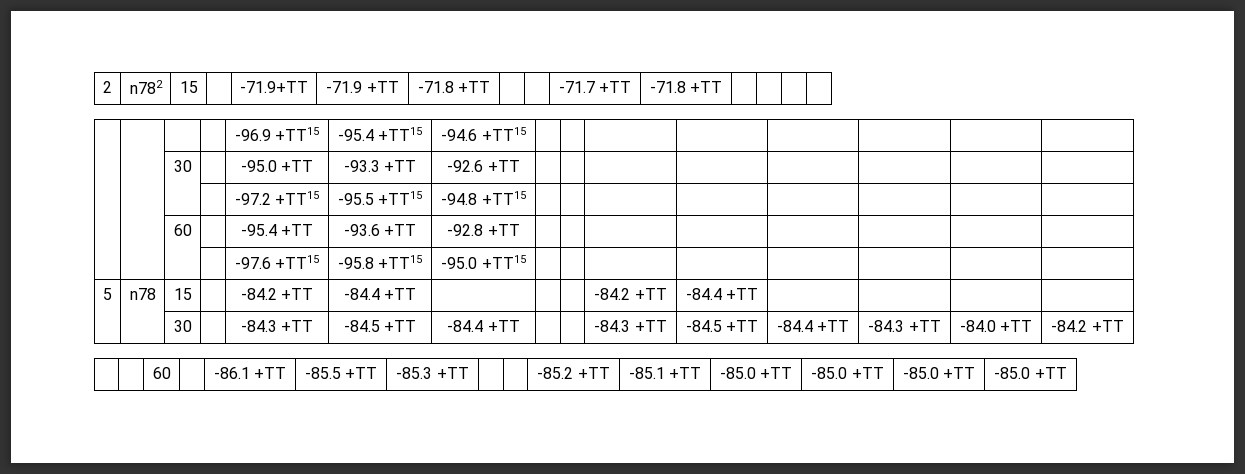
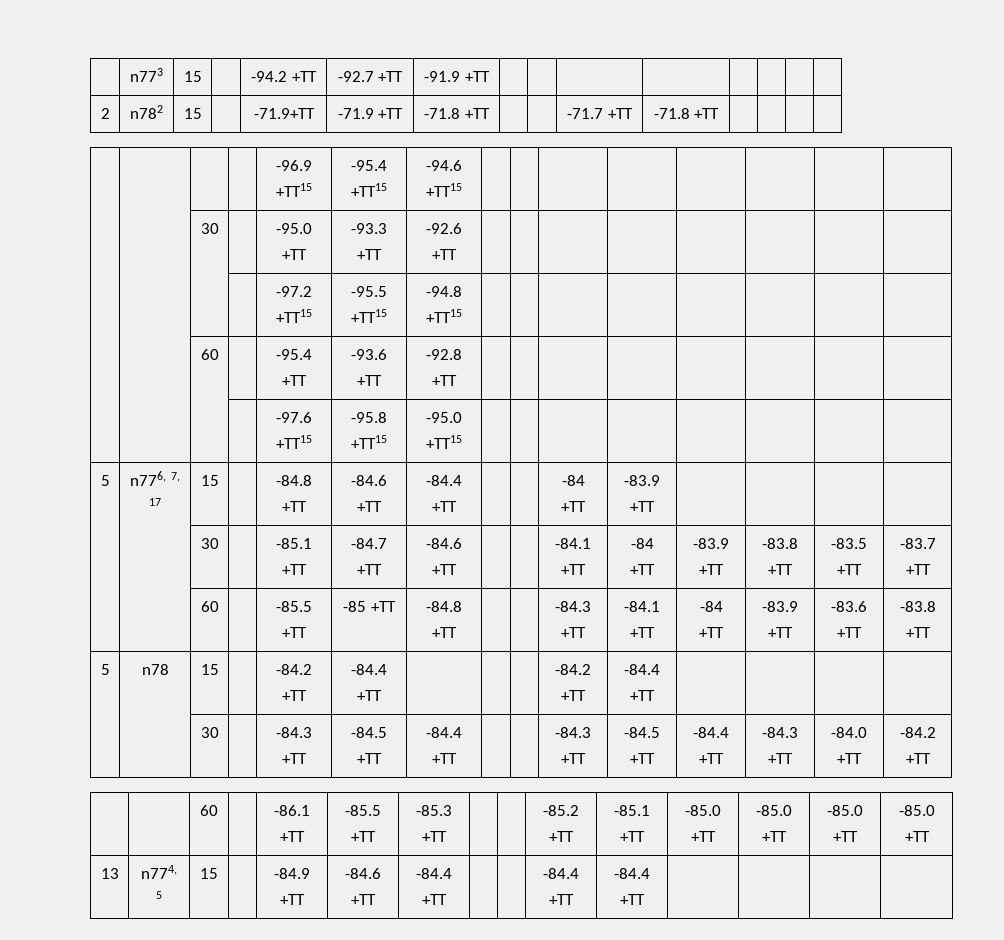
(103, 87) none -> [130,68,163,82] [183,71,202,82] [251,71,317,82] [337,71,404,82] [424,71,490,82] | n773 | 15 | | -94.2 +TT | -92.7 +TT | -91.9 +TT | | | | | | | | //
(526, 262) none -> [100,475,110,486] [130,471,180,486] [149,498,161,506] [200,475,219,486] [276,475,312,486] [282,501,307,512] [351,475,387,486] [357,501,382,512] [426,475,462,486] [432,501,457,512] [561,475,585,486] [561,501,586,512] [623,475,660,486] [629,501,655,512] [200,538,219,549] [276,538,312,549] [282,564,307,575] [351,538,387,549] [357,564,382,575] [426,538,462,549] [432,564,457,575] [555,538,591,549] [561,564,586,575] [630,538,654,549] [629,564,655,575] [692,538,729,549] [698,564,724,575] [761,538,798,549] [767,564,793,575] [830,538,867,549] [836,564,862,575] [899,538,936,549] [905,564,931,575] [200,601,219,612] [276,601,312,612] [282,627,307,638] [343,601,396,612] [426,601,462,612] [432,627,457,638] [555,601,591,612] [561,627,586,638] [623,601,660,612] [629,627,655,638] [699,601,723,612] [698,627,724,638] [761,601,798,612] [767,627,793,638] [830,601,867,612] [836,627,862,638] [899,601,936,612] [905,627,931,638] // 5 | n776, 7, 17 | 15 | | -84.8 +TT | -84.6 +TT | -84.4 +TT | | | -84 +TT | -83.9 +TT | | | | // | | 30 | | -85.1 +TT | -84.7 +TT | -84.6 +TT | | | -84.1 +TT | -84 +TT | -83.9 +TT | -83.8 +TT | -83.5 +TT | -83.7 +TT // | | 60 | | -85.5 +TT | -85 +TT | -84.8 +TT | | | -84.3 +TT | -84.1 +TT | -84 +TT | -83.9 +TT | -83.6 +TT | -83.8 +TT
(1067, 373) none -> [100,868,119,879] [141,865,177,879] [156,891,162,899] [200,868,218,879] [274,868,310,879] [280,894,305,905] [345,868,381,879] [351,894,376,905] [416,868,452,879] [422,894,447,905] [543,868,579,879] [549,894,574,905] [613,868,650,879] [619,894,645,905] // 13 | n774, 5 | 15 | | -84.9 +TT | -84.6 +TT | -84.4 +TT | | | -84.4 +TT | -84.4 +TT | | | |

